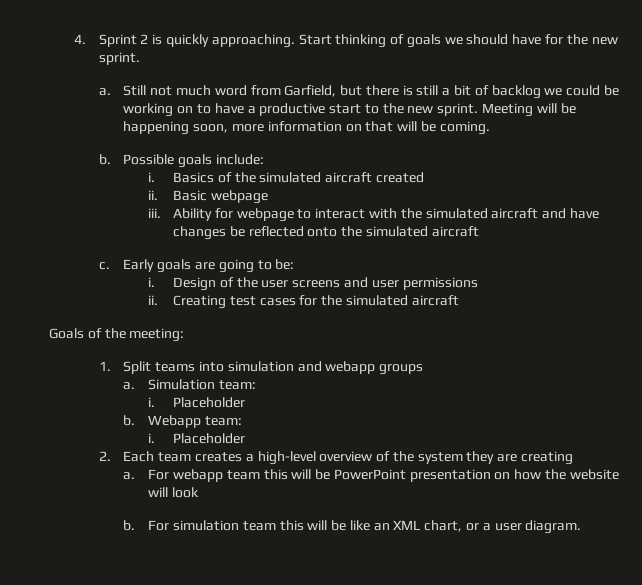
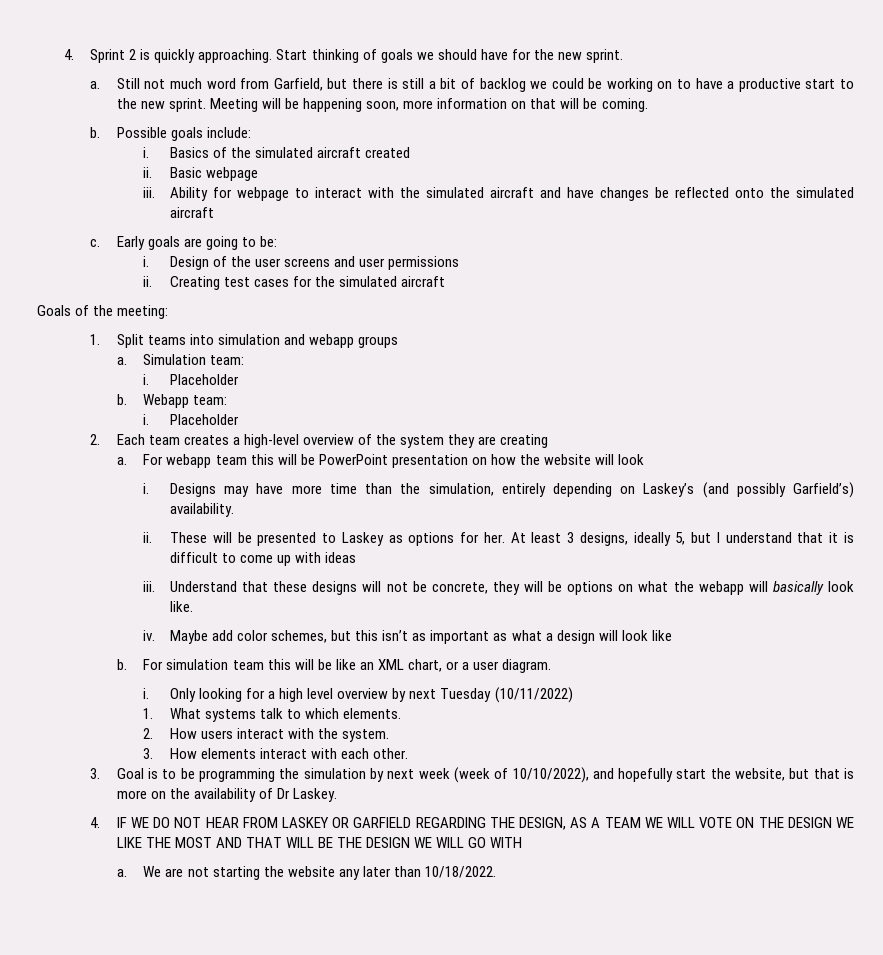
(200, 492) none -> [143,482,855,498] [170,503,235,517] [143,532,855,546] [170,552,357,566] [143,581,854,595] [170,601,194,612] [143,630,672,644] // i. Designs may have more time than the simulation, entirely depending on Laskey’s (and possibly Garfield’s) availability. // ii. These will be presented to Laskey as options for her. At least 3 designs, ideally 5, but I understand that it is difficult to come up with ideas // iii. Understand that these designs will not be concrete, they will be options on what the webapp will basically look like. // iv. Maybe add color schemes, but this isn’t as important as what a design will look like
(582, 527) none -> [143,687,573,703] [143,708,402,722] [143,728,390,742] [143,748,409,759] [90,767,854,783] [116,788,338,802] [90,817,854,830] [116,837,523,848] [116,866,496,880] // i. Only looking for a high level overview by next Tuesday (10/11/2022) // 1. What systems talk to which elements. // 2. How users interact with the system. // 3. How elements interact with each other. // 3. Goal is to be programming the simulation by next week (week of 10/10/2022), and hopefully start the website, but that is more on the availability of Dr Laskey. // 4. IF WE DO NOT HEAR FROM LASKEY OR GARFIELD REGARDING THE DESIGN, AS A TEAM WE WILL VOTE ON THE DESIGN WE LIKE THE MOST AND THAT WILL BE THE DESIGN WE WILL GO WITH // a. We are not starting the website any later than 10/18/2022.

